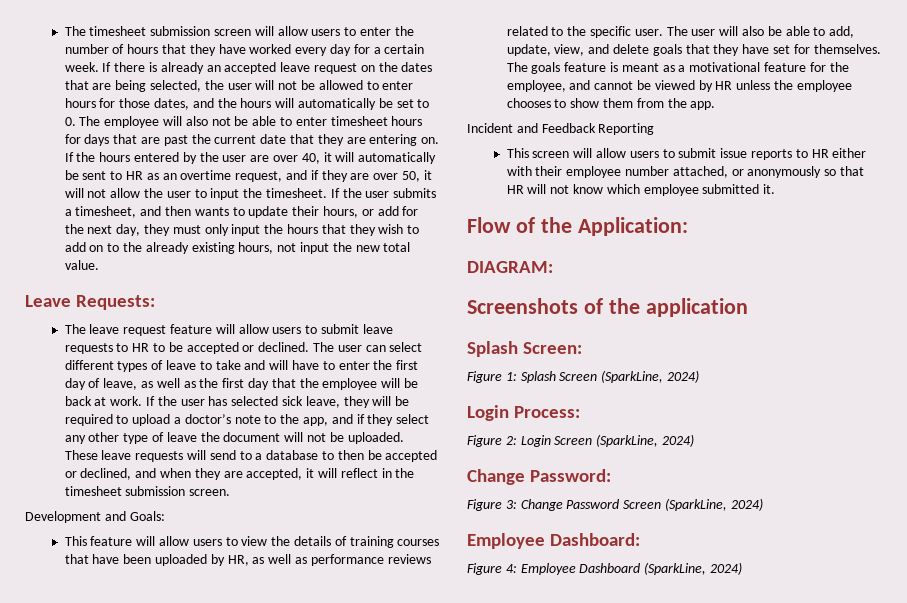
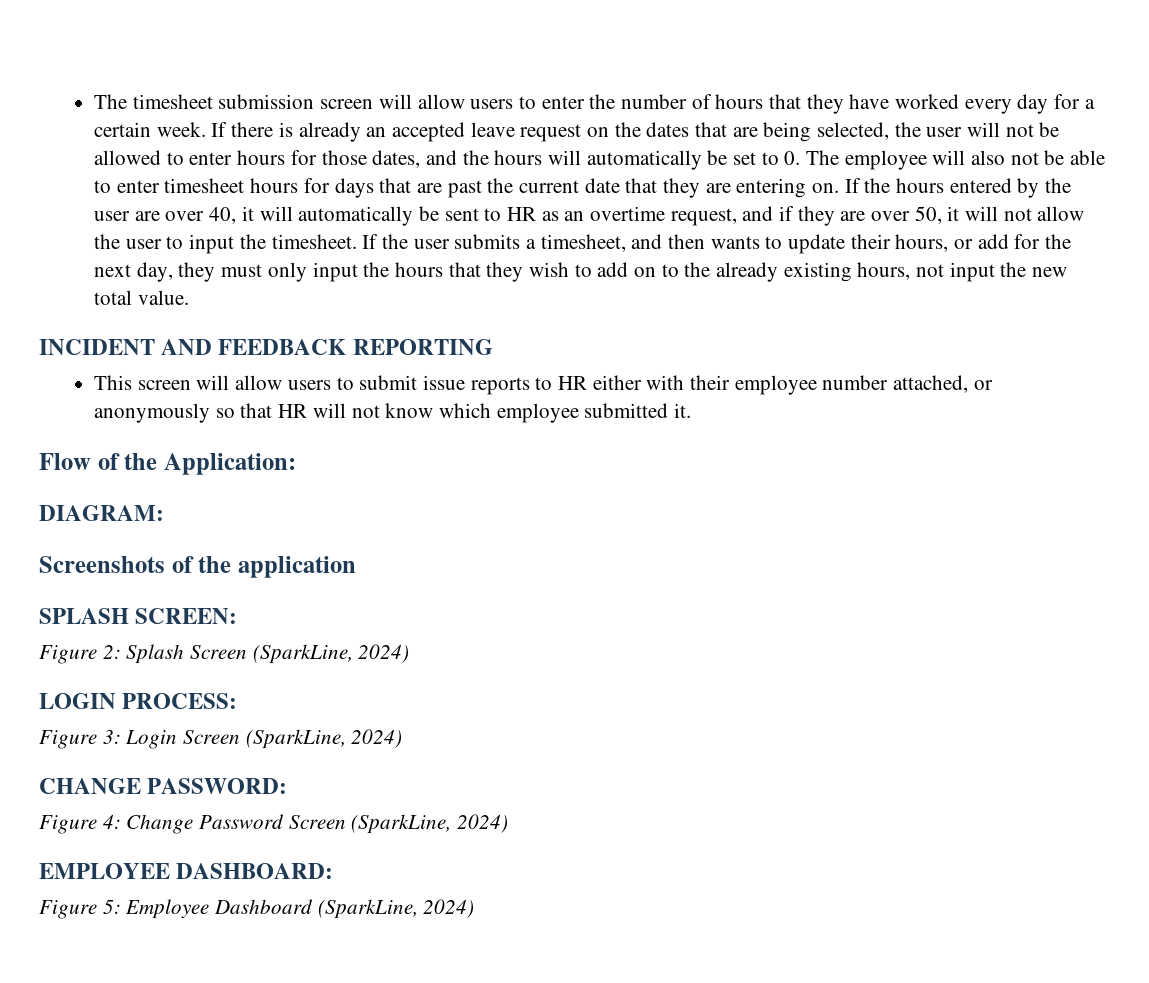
[25,295,156,310] [64,324,393,336] [64,342,423,354] [64,360,419,372] [64,378,418,390] [64,396,410,408] [64,414,430,426] [64,432,404,444] [64,450,438,462] [64,468,415,480] [64,486,231,496] [25,511,165,523] [64,536,440,548] [64,554,431,566] [506,26,855,38] [506,44,881,56] [506,62,849,74] [506,80,852,92] [506,98,716,110] [467,123,655,135] Leave Requests: // The leave request feature will allow users to submit leave requests to HR to be accepted or declined. The user can select different types of leave to take and will have to enter the first day of leave, as well as the first day that the employee will be back at work. If the user has selected sick leave, they will be required to upload a doctor’s note to the app, and if they select any other type of leave the document will not be uploaded. These leave requests will send to a database to then be accepted or declined, and when they are accepted, it will reflect in the timesheet submission screen. // Development and Goals: // This feature will allow users to view the details of training courses that have been uploaded by HR, as well as performance reviews related to the specific user. The user will also be able to add, update, view, and delete goals that they have set for themselves. The goals feature is meant as a motivational feature for the employee, and cannot be viewed by HR unless the employee chooses to show them from the app. // Incident and Feedback Reporting -> [39,339,493,355] INCIDENT AND FEEDBACK REPORTING
[467,341,583,357] [467,371,517,383] Splash Screen: // Figure 1: -> [39,608,238,624] [39,645,121,664] SPLASH SCREEN: // Figure 2:
[467,405,581,421] [467,435,517,447] Login Process: // Figure 2: -> [39,693,238,709] [39,730,121,749] LOGIN PROCESS: // Figure 3:
[467,469,612,485] [467,499,517,511] Change Password: // Figure 3: -> [39,778,288,794] [39,814,121,834] CHANGE PASSWORD: // Figure 4:
[467,533,641,549] [467,563,517,575] Employee Dashboard: // Figure 4: -> [39,863,334,879] [39,900,121,919] EMPLOYEE DASHBOARD: // Figure 5:

